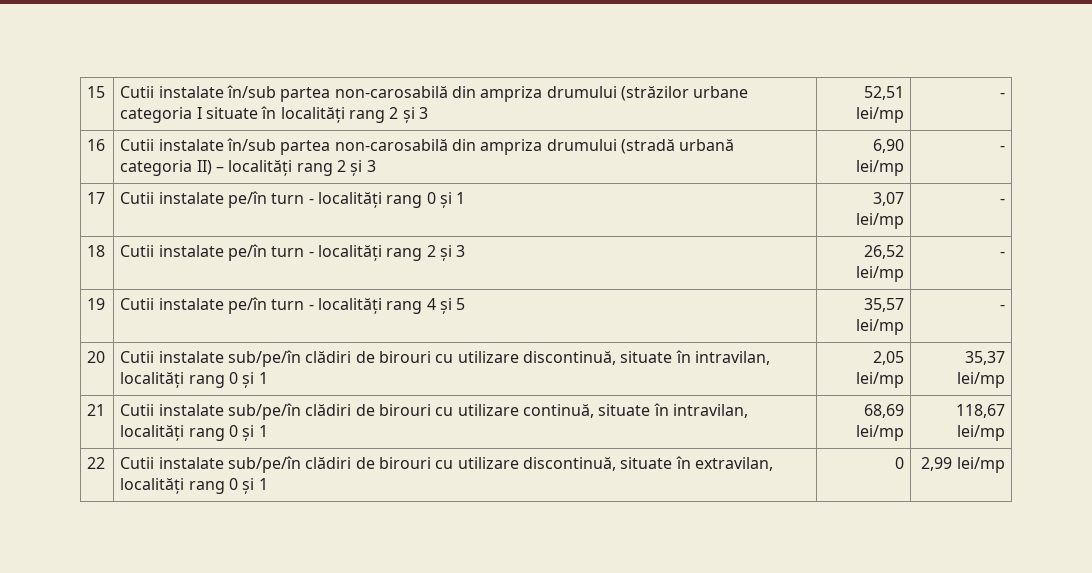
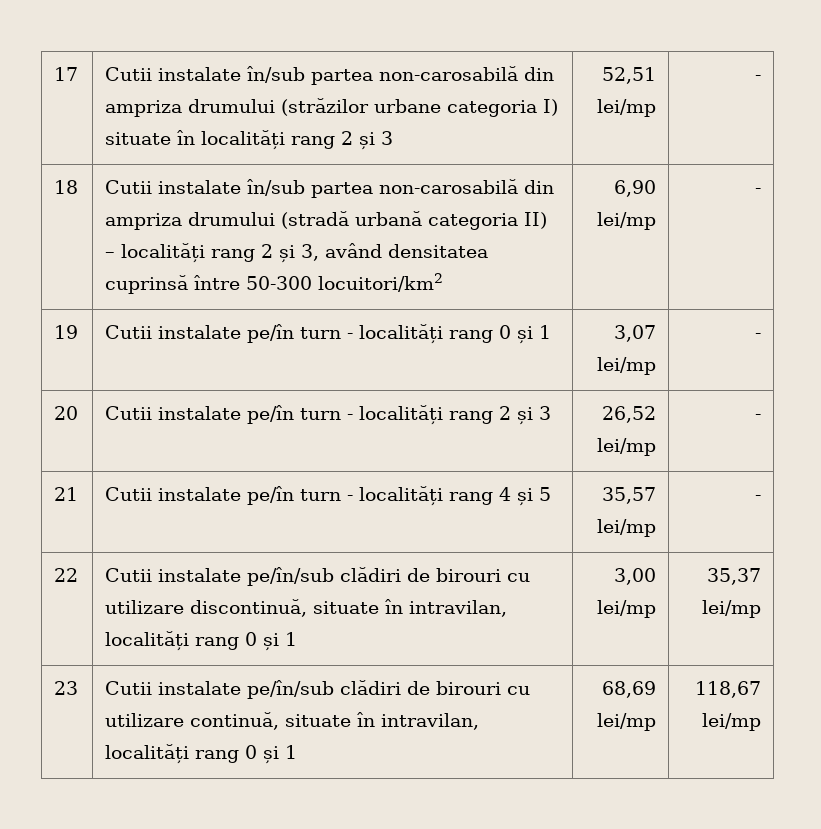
[87,86,106,98] 15 -> [54,67,79,81] 17
[196,107,202,119] I -> [543,99,559,116] I)
[87,139,106,151] 16 -> [54,180,79,194] 18
[366,160,376,172] 3 -> [301,243,489,261] [105,273,444,294] 3, având densitatea cuprinsă între 50-300 locuitori/km2
[87,192,106,204] 17 -> [54,325,79,339] 19
[87,245,106,257] 18 -> [54,406,79,420] 20
[87,298,106,310] 19 -> [54,487,79,501] 21
[87,351,106,363] [120,350,302,367] 20 | Cutii instalate sub/pe/în -> [54,568,79,582] [105,567,335,586] 22 | Cutii instalate pe/în/sub
[872,351,904,365] 2,05 -> [613,568,656,585] 3,00
[87,404,106,416] [120,403,302,420] 21 | Cutii instalate sub/pe/în -> [54,681,79,695] [105,680,335,699] 23 | Cutii instalate pe/în/sub
[87,457,106,469] [120,456,773,473] [120,478,268,494] [894,457,904,469] [921,457,1005,473] // 22 | Cutii instalate sub/pe/în clădiri de birouri cu utilizare discontinuă, situate în extravilan, localități rang 0 și 1 | 0 | 2,99 lei/mp -> (761, 722) none

